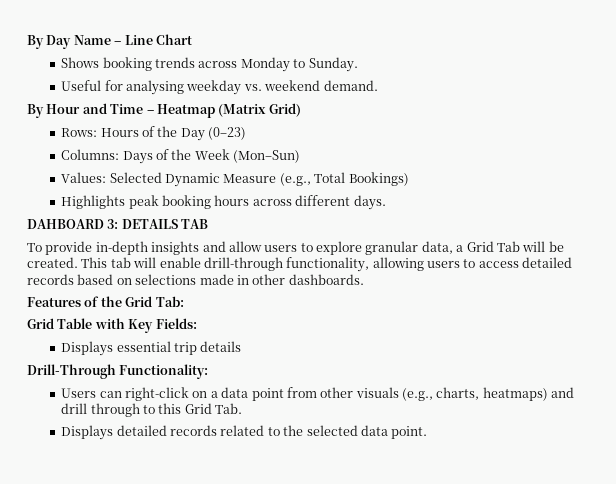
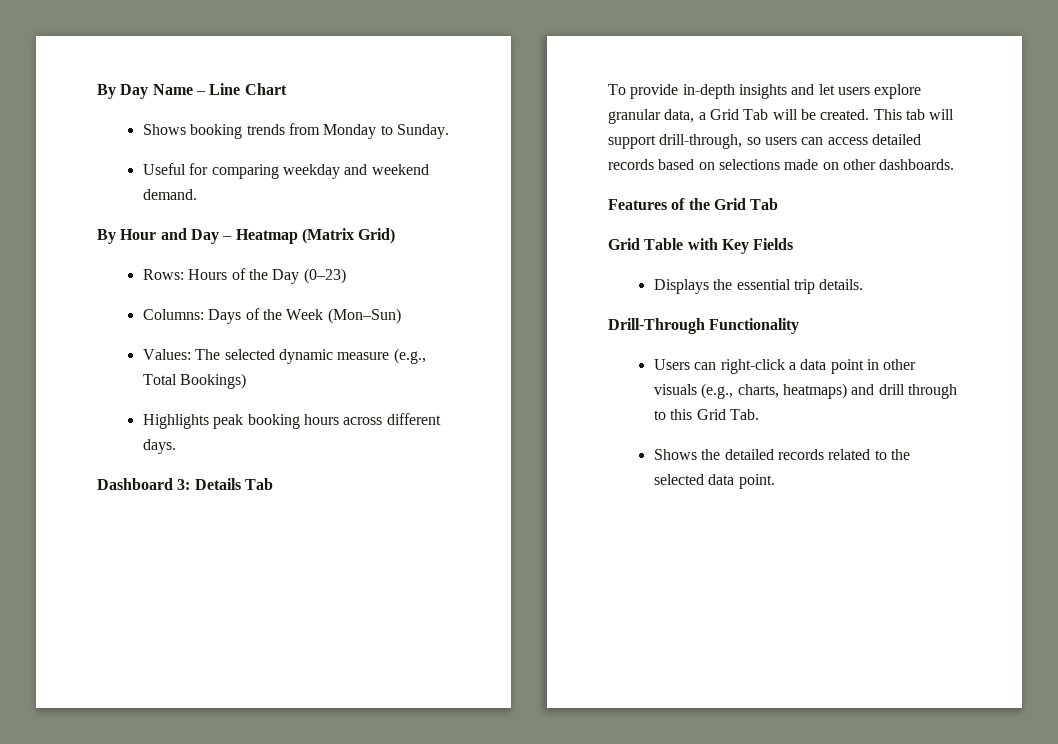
[198,61,238,68] across -> [288,123,320,135] from
[126,80,262,95] analysing weekday vs. -> [211,164,368,179] comparing weekday and
[110,104,144,114] Time -> [190,229,219,244] Day
[109,172,277,187] Selected Dynamic Measure -> [195,349,390,364] The selected dynamic measure
[27,219,209,229] DAHBOARD 3: DETAILS TAB -> [97,478,273,490] Dashboard 3: Details Tab
[228,241,313,252] allow users to -> [818,84,870,95] let users
[159,257,476,272] enable drill-through functionality, allowing users to -> [608,134,824,149] support drill-through, so users can
[236,275,249,285] in -> [822,162,839,170] on
[155,296,184,307] Tab: -> [750,198,779,210] Tab
[155,318,197,329] [61,341,114,356] Fields: // Displays -> [753,238,794,250] [653,279,733,294] Fields // Displays the
[200,341,242,352] details -> [819,279,864,290] details.
[119,364,209,379] Functionality: -> [709,318,800,334] Functionality
[192,391,208,398] on -> (785, 366) none
[286,387,317,398] from -> [866,359,879,370] in
[61,425,114,440] Displays -> [653,449,721,460] Shows the

